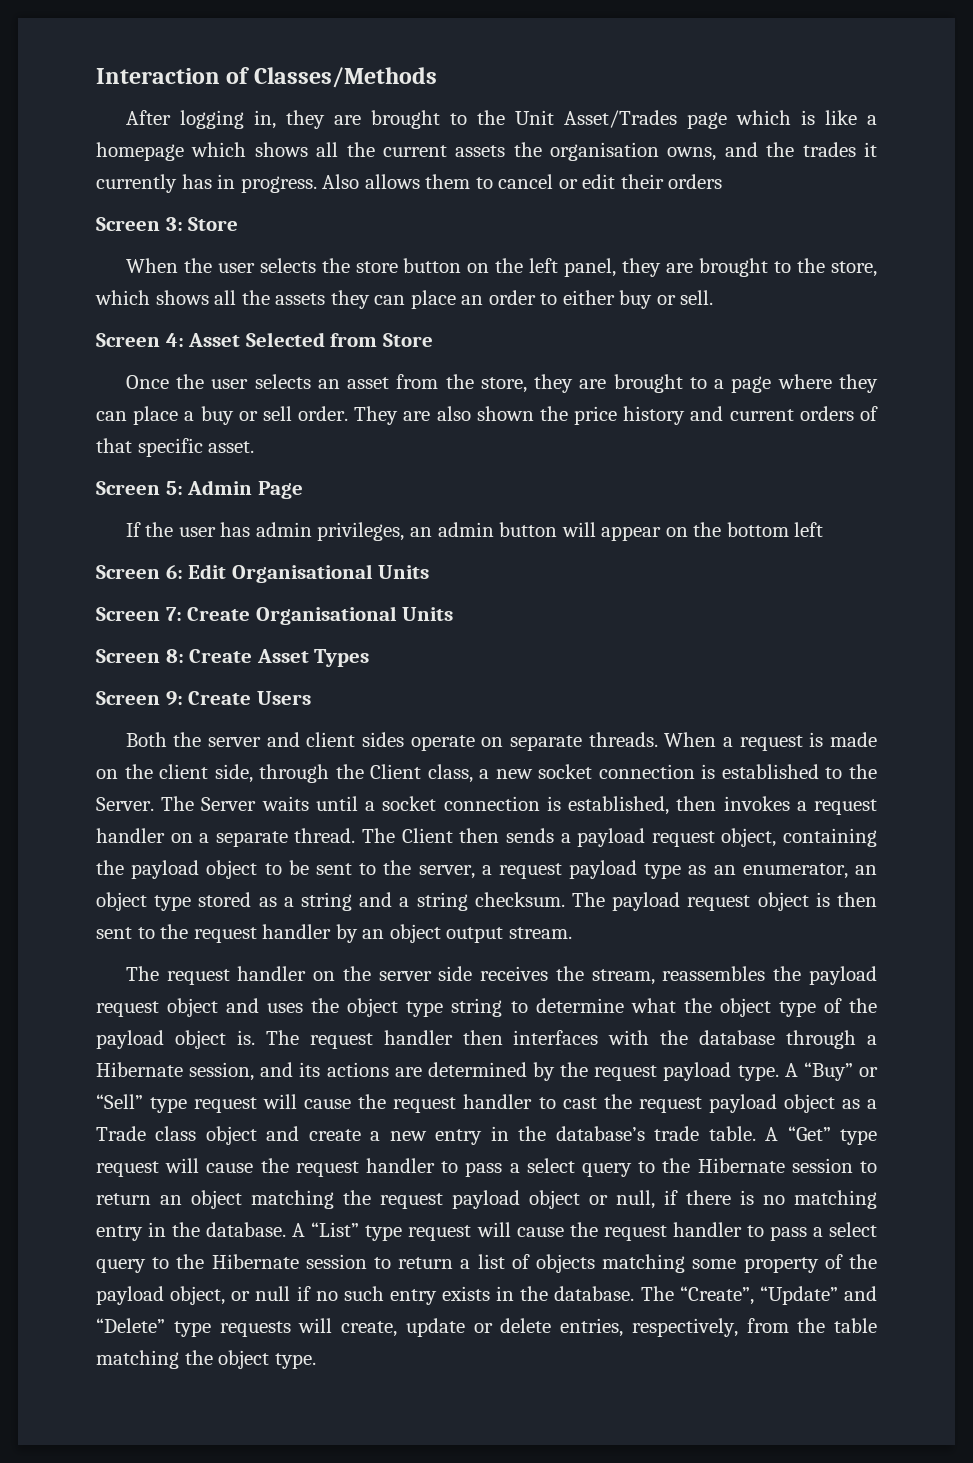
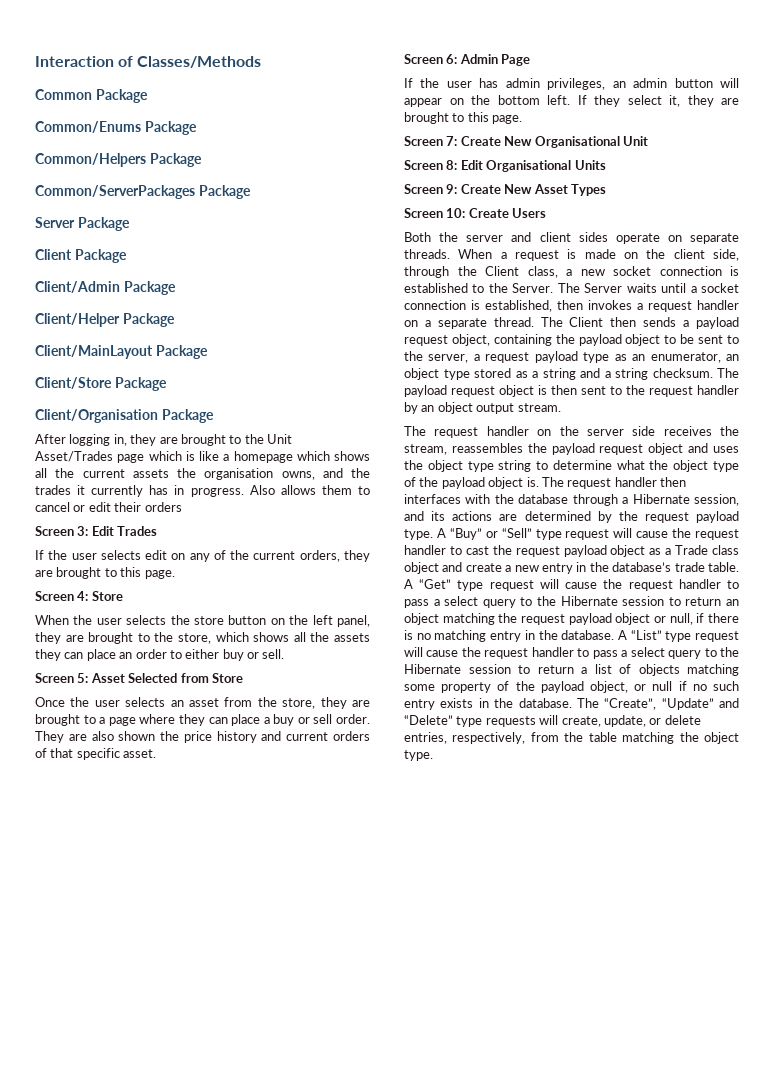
(437, 77) none -> [35,89,148,103] [35,121,197,135] [35,153,202,167] [35,185,251,199] [35,217,130,231] [35,249,127,263] [35,281,176,295] [35,313,175,327] [35,345,208,359] [35,377,167,391] [35,409,214,423] // Common Package // Common/Enums Package // Common/Helpers Package // Common/ServerPackages Package // Server Package // Client Package // Client/Admin Package // Client/Helper Package // Client/MainLayout Package // Client/Store Package // Client/Organisation Package
(183, 224) none -> [91,526,158,536] [35,550,370,562] [35,567,175,579] [35,591,89,601] Edit Trades // If the user selects edit on any of the current orders, they are brought to this page. // Screen 4:
[165,333,184,347] 4: -> [77,673,89,683] 5:
[165,481,183,495] 5: -> [446,54,458,64] 6:
[794,522,824,537] [96,564,430,583] [96,606,454,625] [96,649,253,663] left // Screen 6: Edit Organisational Units // Screen 7: Create Organisational Units // Screen 8: Create -> [547,95,739,107] [404,112,523,124] [404,136,648,148] [404,160,606,172] [404,184,533,194] left. If they select it, they are brought to this page. // Screen 7: Create New Organisational Unit // Screen 8: Edit Organisational Units // Screen 9: Create New
[165,691,183,706] 9: -> [446,208,466,218] 10:
[405,1318,465,1337] update -> [603,715,646,727] update,

